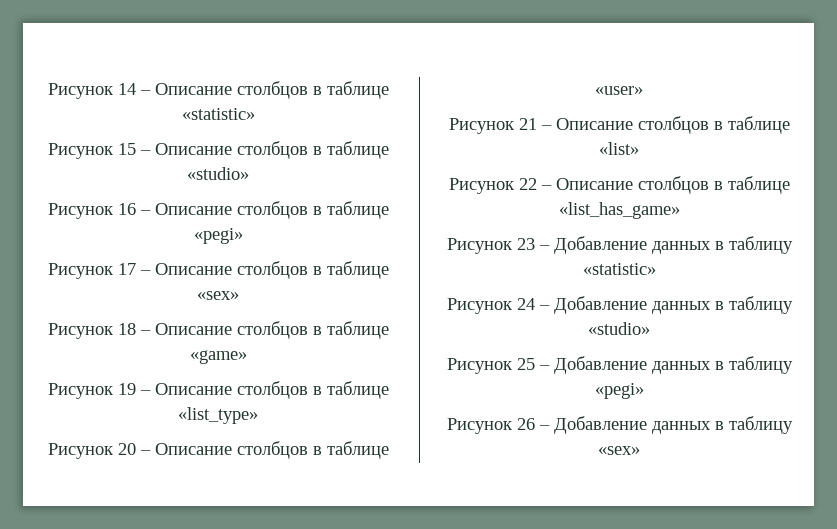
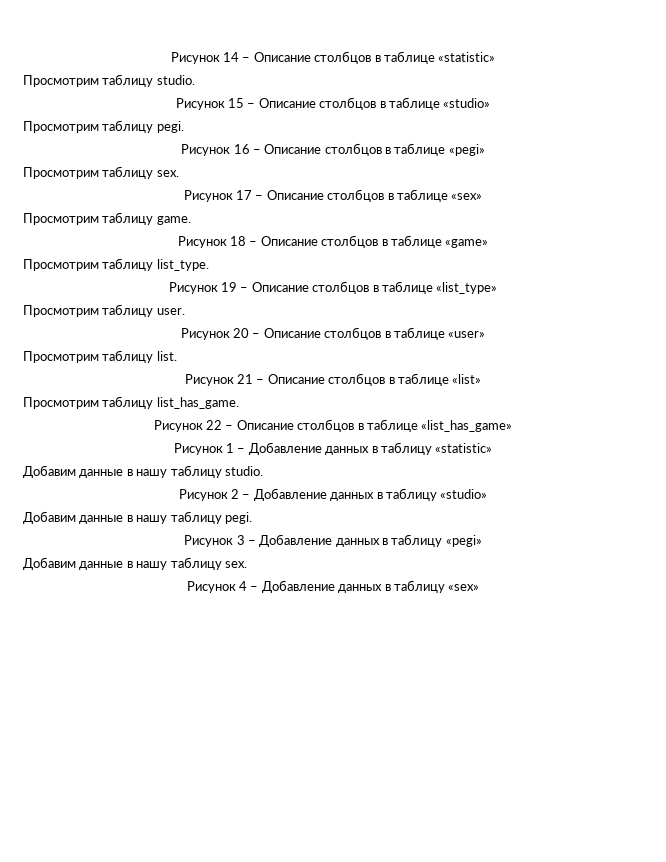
(255, 114) none -> [23,74,195,87] // Просмотрим таблицу studio.
(249, 173) none -> [23,120,184,133] // Просмотрим таблицу pegi.
(243, 236) none -> [23,166,179,179] // Просмотрим таблицу sex.
(239, 295) none -> [23,212,191,225] // Просмотрим таблицу game.
(247, 357) none -> [23,258,209,271] // Просмотрим таблицу list_type.
(258, 415) none -> [23,304,185,317] // Просмотрим таблицу user.
(643, 90) none -> [23,350,177,363] // Просмотрим таблицу list.
(639, 148) none -> [23,396,239,409] // Просмотрим таблицу list_has_game.
[516,238,535,250] 23 -> [226,443,235,453] 1
[446,298,535,314] // Рисунок 24 -> [23,465,263,478] [178,489,240,501] // Добавим данные в нашу таблицу studio. // Рисунок 2
[446,358,535,374] // Рисунок 25 -> [23,511,252,524] [184,535,245,547] // Добавим данные в нашу таблицу pegi. // Рисунок 3
[446,418,535,434] // Рисунок 26 -> [23,557,247,570] [186,581,248,593] // Добавим данные в нашу таблицу sex. // Рисунок 4

